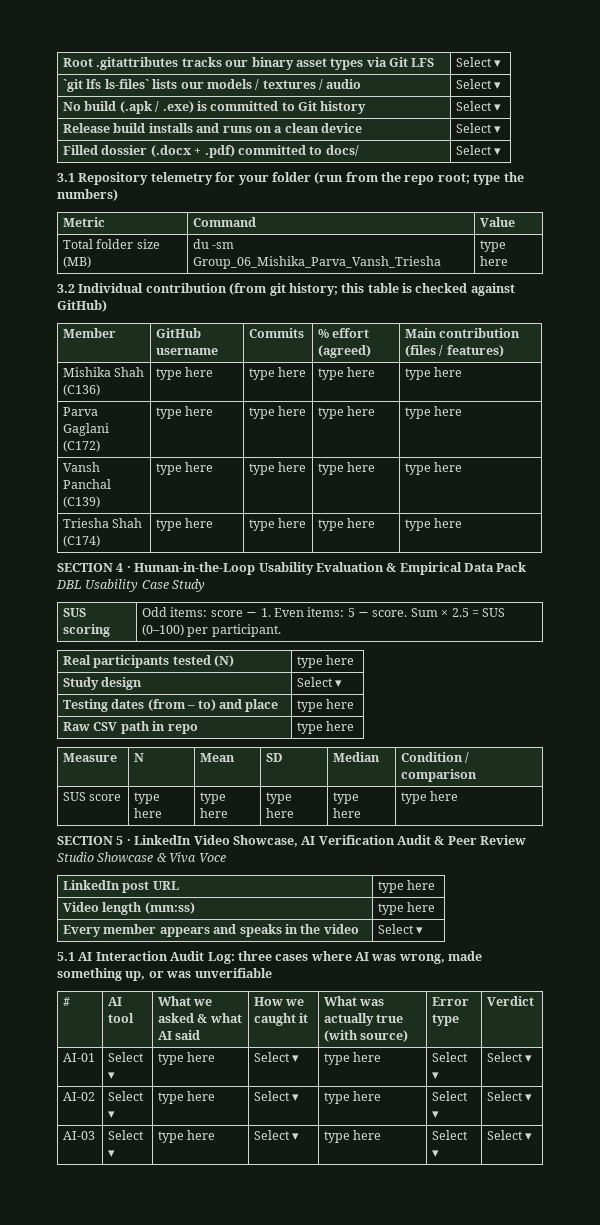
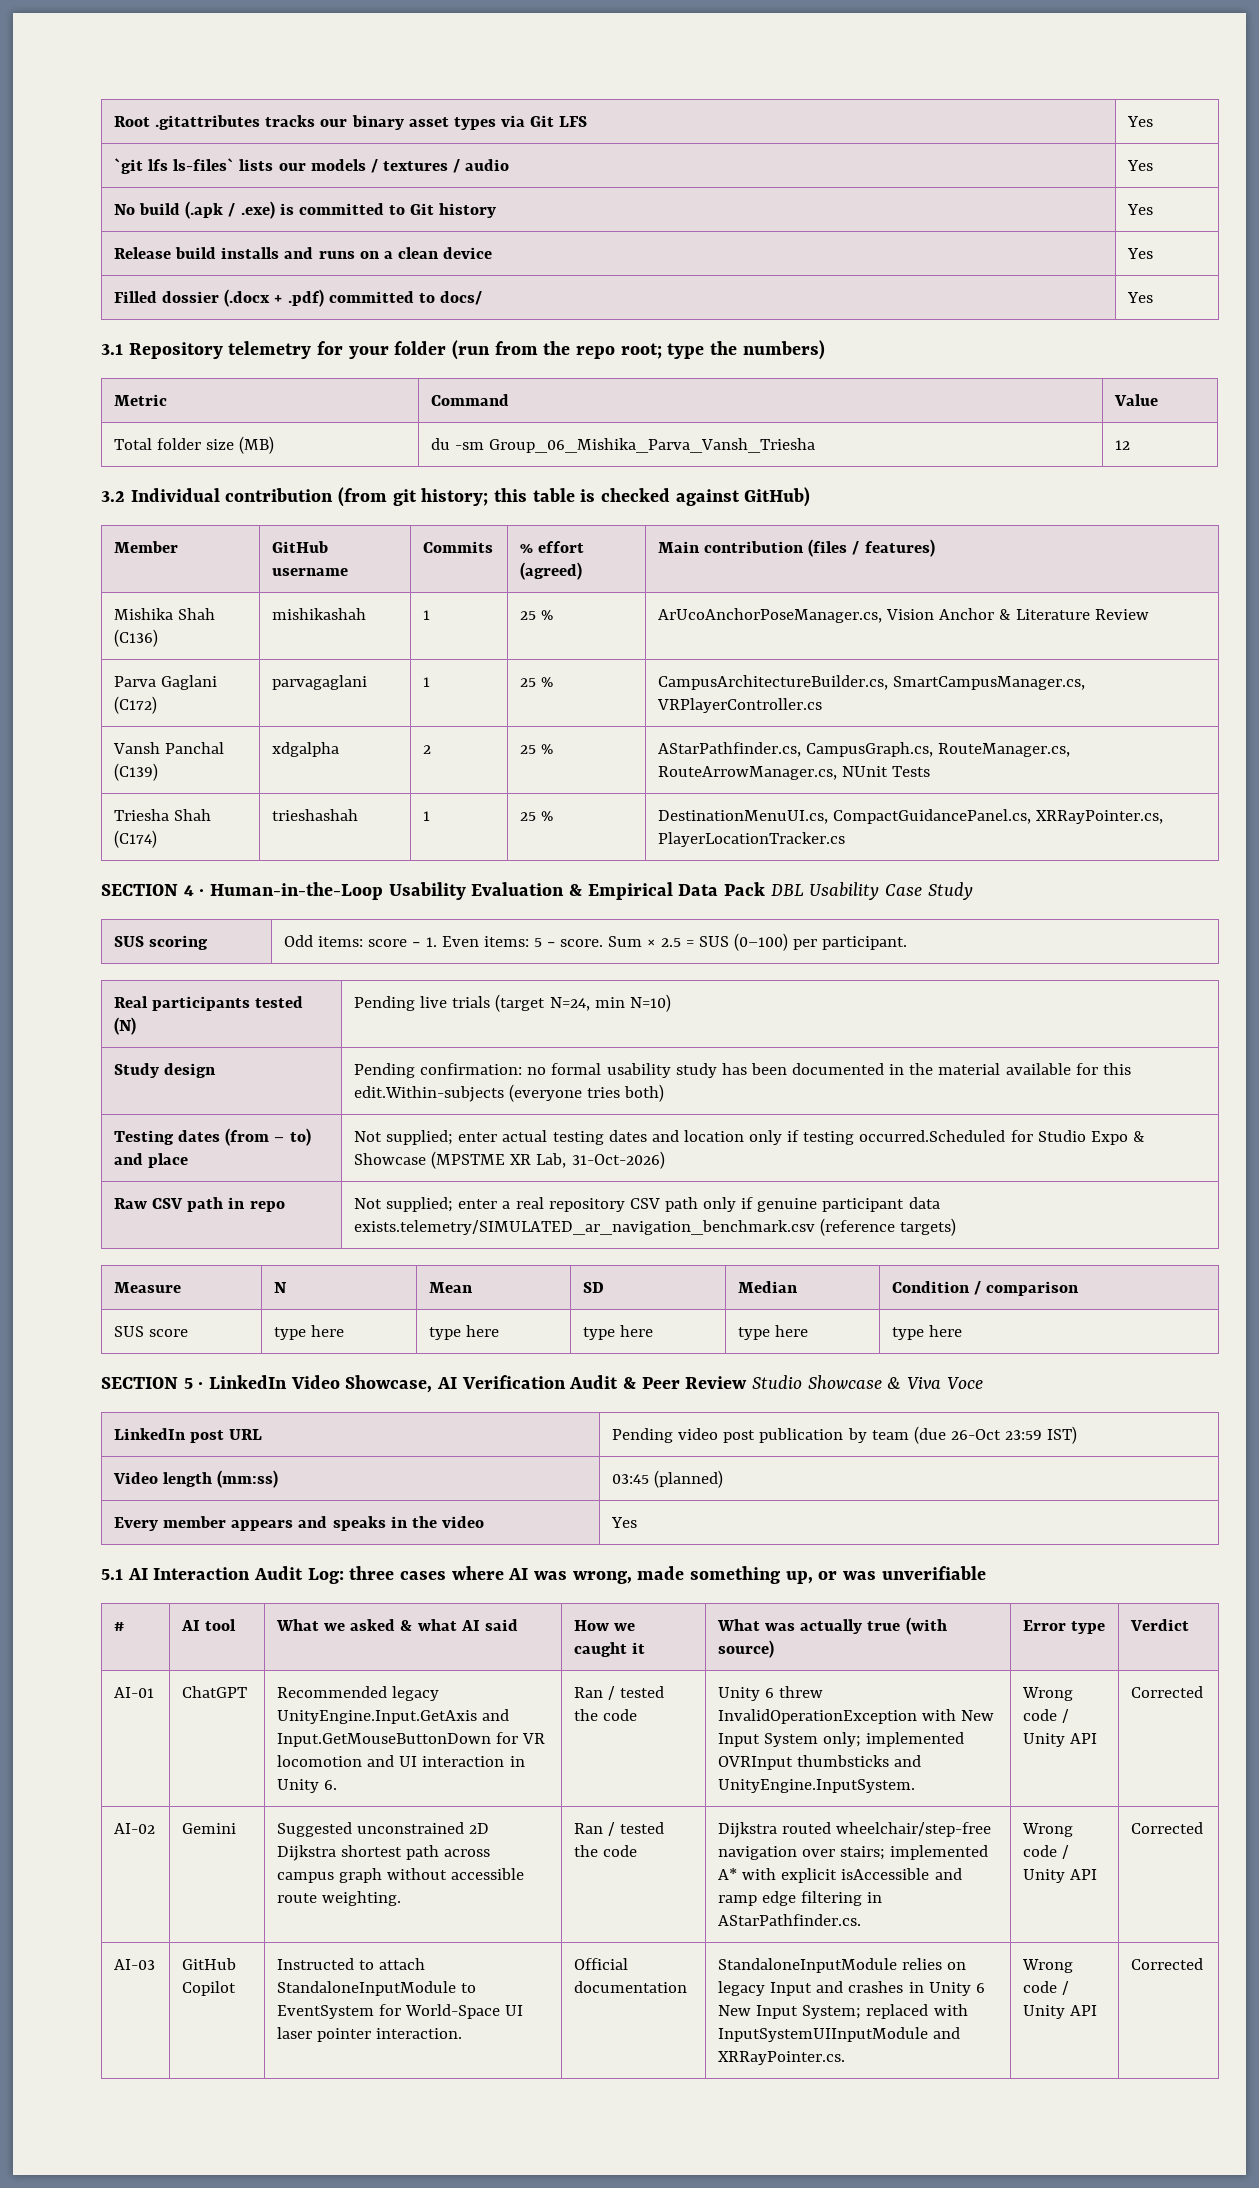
[456,57,502,67] Select ▾ -> [1127,116,1154,127] Yes
[456,79,502,89] Select ▾ -> [1127,160,1154,171] Yes
[456,101,502,111] Select ▾ -> [1127,204,1154,215] Yes
[456,123,502,133] Select ▾ -> [1127,248,1154,259] Yes
[456,145,502,155] Select ▾ -> [1127,292,1154,303] Yes
[480,240,507,252] [480,256,509,266] type here -> [1115,440,1131,450] 12
[156,367,214,380] [249,367,307,380] [318,367,376,380] [405,367,463,380] [63,407,99,416] [63,423,110,436] [63,440,101,452] [156,406,214,419] [249,406,307,419] [318,406,376,419] [405,406,463,419] [63,462,101,472] [63,479,112,489] [63,496,101,508] [156,462,214,475] [249,462,307,475] [318,462,376,475] [405,462,463,475] [63,518,143,528] [63,535,101,547] [156,518,214,531] [249,518,307,531] [318,518,376,531] [405,518,463,531] type here | type here | type here | type here // Parva Gaglani (C172) | type here | type here | type here | type here // Vansh Panchal (C139) | type here | type here | type here | type here // Triesha Shah (C174) | type here | type here | type here | type here -> [272,608,367,620] [423,610,431,620] [520,610,554,620] [658,608,1149,623] [114,675,218,690] [114,696,158,714] [272,675,368,690] [423,677,431,687] [520,677,554,687] [658,675,1086,690] [657,698,823,713] [113,742,225,754] [114,763,159,781] [272,742,340,757] [423,745,432,754] [520,744,554,754] [658,742,1071,757] [658,766,931,780] [114,809,212,821] [114,830,158,848] [272,809,359,821] [423,811,431,821] [520,811,554,821] [658,809,1164,824] [658,832,846,847] mishikashah | 1 | 25 % | ArUcoAnchorPoseManager.cs, Vision Anchor & Literature Review // Parva Gaglani (C172) | parvagaglani | 1 | 25 % | CampusArchitectureBuilder.cs, SmartCampusManager.cs, VRPlayerController.cs // Vansh Panchal (C139) | xdgalpha | 2 | 25 % | AStarPathfinder.cs, CampusGraph.cs, RouteManager.cs, RouteArrowManager.cs, NUnit Tests // Triesha Shah (C174) | trieshashah | 1 | 25 % | DestinationMenuUI.cs, CompactGuidancePanel.cs, XRRayPointer.cs, PlayerLocationTracker.cs
[297,655,355,668] [63,677,143,690] [297,677,343,687] type here // Study design | Select ▾ -> [354,994,671,1012] [114,1063,217,1078] [354,1063,1131,1078] [354,1084,665,1102] Pending live trials (target N=24, min N=10) // Study design | Pending confirmation: no formal usability study has been documented in the material available for this edit.Within-subjects (everyone tries both)
[297,699,355,712] type here -> [354,1130,1145,1145] [354,1151,665,1169] Not supplied; enter actual testing dates and location only if testing occurred.Scheduled for Studio Expo & Showcase (MPSTME XR Lab, 31-Oct-2026)
[297,721,355,734] type here -> [354,1197,940,1212] [354,1218,957,1236] Not supplied; enter a real repository CSV path only if genuine participant data exists.telemetry/SIMULATED_ar_navigation_benchmark.csv (reference targets)
[378,880,436,893] type here -> [612,1426,1078,1444] Pending video post publication by team (due 26-Oct 23:59 IST)
[378,902,436,915] type here -> [612,1470,724,1488] 03:45 (planned)
[378,924,424,934] Select ▾ -> [611,1517,638,1528] Yes
[108,1052,145,1062] [108,1072,116,1079] [158,1052,216,1065] [254,1052,300,1062] [324,1052,382,1065] [432,1052,469,1062] [432,1072,440,1079] [487,1052,533,1062] [63,1092,96,1101] [108,1091,145,1101] [108,1111,116,1118] [158,1091,216,1104] [254,1091,300,1101] [324,1091,382,1104] [432,1091,469,1101] [432,1111,440,1118] [487,1091,533,1101] [63,1131,96,1140] [108,1130,145,1140] [108,1150,116,1157] [158,1130,216,1143] [254,1130,300,1140] [324,1130,382,1143] [432,1130,469,1140] [432,1150,440,1157] [487,1130,533,1140] Select ▾ | type here | Select ▾ | type here | Select ▾ | Select ▾ // AI-02 | Select ▾ | type here | Select ▾ | type here | Select ▾ | Select ▾ // AI-03 | Select ▾ | type here | Select ▾ | type here | Select ▾ | Select ▾ -> [182,1686,248,1698] [277,1686,440,1701] [277,1709,510,1724] [277,1732,546,1747] [277,1755,525,1767] [277,1779,338,1793] [574,1686,665,1700] [574,1709,638,1721] [718,1686,824,1701] [718,1709,995,1724] [718,1732,965,1747] [718,1755,922,1770] [718,1779,916,1793] [1022,1687,1074,1701] [1023,1709,1070,1723] [1023,1733,1098,1747] [1131,1686,1204,1698] [114,1823,156,1834] [182,1823,237,1834] [277,1822,490,1837] [277,1845,491,1861] [277,1868,525,1883] [277,1891,402,1906] [574,1822,665,1836] [574,1845,638,1857] [718,1822,992,1838] [718,1845,989,1860] [718,1868,962,1883] [718,1891,883,1906] [718,1914,862,1926] [1022,1823,1074,1837] [1023,1845,1070,1859] [1023,1869,1098,1883] [1131,1822,1204,1834] [114,1959,156,1970] [182,1958,237,1970] [182,1981,237,1996] [277,1958,426,1970] [277,1981,477,1996] [277,2004,524,2019] [277,2027,463,2042] [574,1958,629,1970] [574,1981,688,1993] [718,1958,967,1973] [718,1981,985,1996] [718,2004,968,2019] [718,2027,961,2042] [718,2051,846,2065] [1022,1959,1074,1973] [1023,1981,1070,1995] [1023,2005,1098,2019] [1131,1958,1204,1970] ChatGPT | Recommended legacy UnityEngine.Input.GetAxis and Input.GetMouseButtonDown for VR locomotion and UI interaction in Unity 6. | Ran / tested the code | Unity 6 threw InvalidOperationException with New Input System only; implemented OVRInput thumbsticks and UnityEngine.InputSystem. | Wrong code / Unity API | Corrected // AI-02 | Gemini | Suggested unconstrained 2D Dijkstra shortest path across campus graph without accessible route weighting. | Ran / tested the code | Dijkstra routed wheelchair/step-free navigation over stairs; implemented A* with explicit isAccessible and ramp edge filtering in AStarPathfinder.cs. | Wrong code / Unity API | Corrected // AI-03 | GitHub Copilot | Instructed to attach StandaloneInputModule to EventSystem for World-Space UI laser pointer interaction. | Official documentation | StandaloneInputModule relies on legacy Input and crashes in Unity 6 New Input System; replaced with InputSystemUIInputModule and XRRayPointer.cs. | Wrong code / Unity API | Corrected

